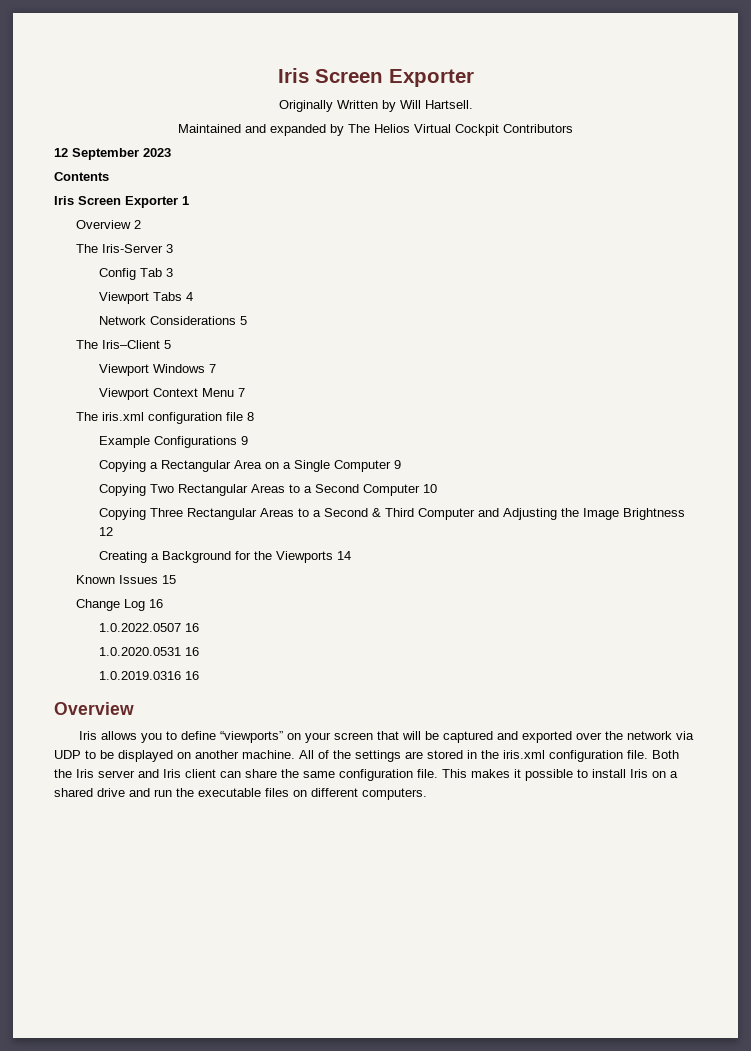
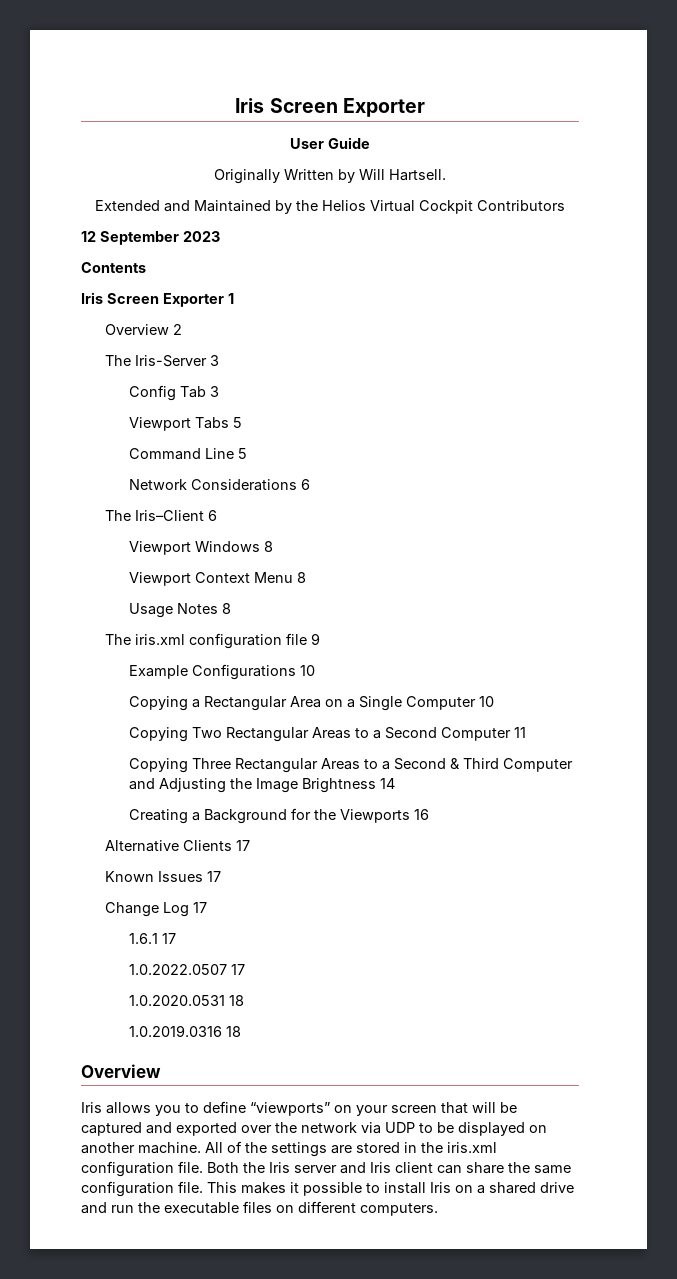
[277,68,474,87] Iris Screen Exporter -> [235,98,425,117] [290,137,370,149] Iris Screen Exporter // User Guide
[178,124,370,136] Maintained and expanded by The -> [95,200,318,214] Extended and Maintained by the
[185,292,193,301] 4 -> [233,417,243,428] [129,448,248,460] 5 // Command Line 5
[239,316,247,325] 5 -> [301,479,311,490] 6
[164,340,172,349] 5 -> [208,510,218,521] 6
[208,364,216,373] 7 -> [264,541,274,552] 8
[237,388,245,397] 7 -> [297,572,307,583] [129,603,232,618] 8 // Usage Notes 8
[247,412,255,421] 8 -> [311,633,321,645] 9
[240,436,248,445] 9 -> [300,665,316,676] 10
[393,460,401,469] 9 -> [479,696,495,707] 10
[422,484,437,493] 10 -> [514,727,527,738] 11
[98,527,113,536] 12 -> [380,778,396,789] 14
[336,551,351,560] 14 -> [414,809,430,820] [105,840,251,852] 16 // Alternative Clients 17
[162,575,177,584] 15 -> [207,871,222,882] 17
[149,599,164,608] 16 -> [193,902,208,913] [129,933,177,944] 17 // 1.6.1 17
[184,623,199,632] 16 -> [231,964,246,975] 17
[184,647,199,656] 16 -> [229,995,245,1006] 18
[184,671,199,680] 16 -> [226,1026,242,1037] 18

